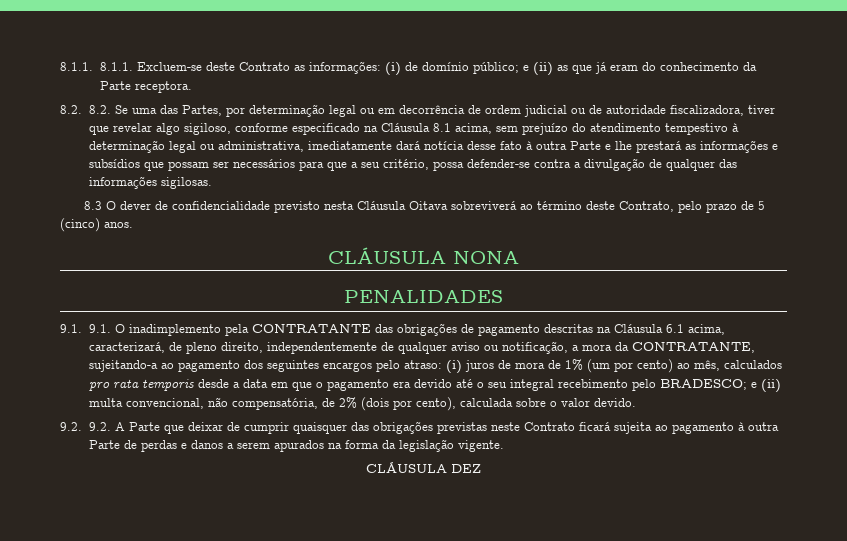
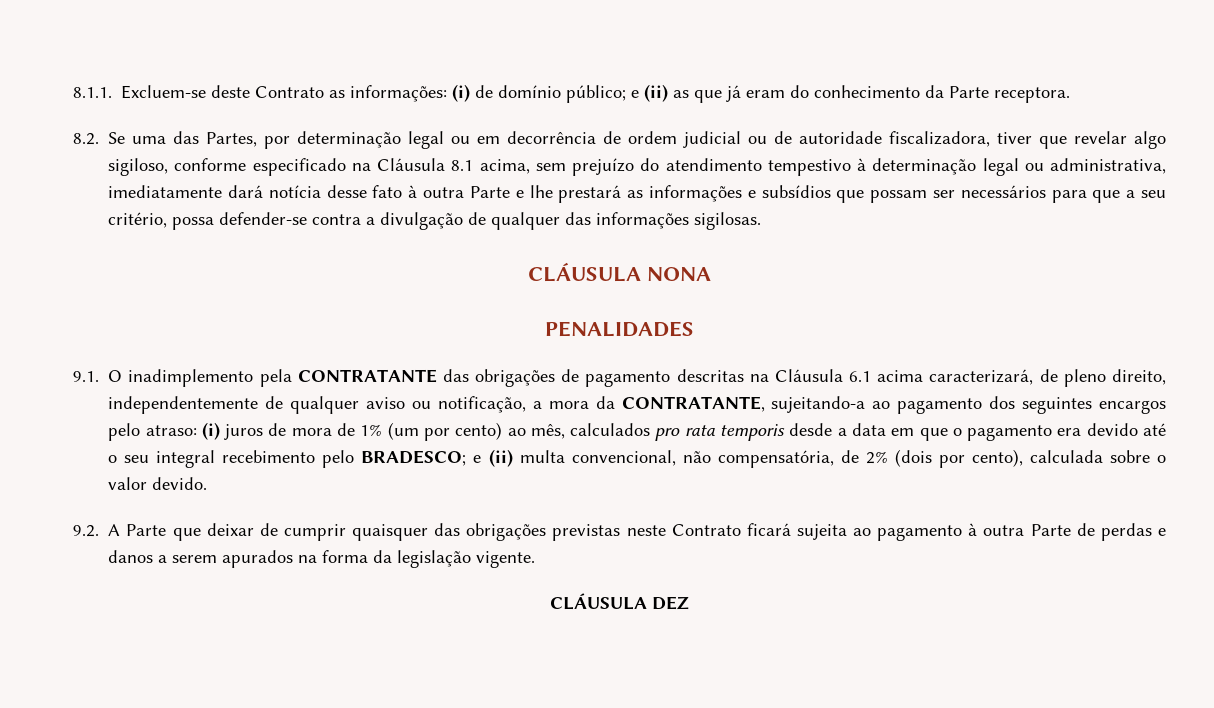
[60,62,133,71] 8.1.1. 8.1.1. -> [73,87,112,98] 8.1.1.
[88,105,111,114] 8.2. -> (99, 139) none
[84,201,766,213] [60,218,133,232] // 8.3 O dever de confidencialidade previsto nesta Cláusula Oitava sobreviverá ao término deste Contrato, pelo prazo de 5 (cinco) anos. -> (762, 221) none
[88,324,111,333] 9.1. -> (99, 376) none
[687,324,725,335] acima, -> [877,370,924,382] acima
[88,422,111,431] 9.2. -> (99, 531) none

